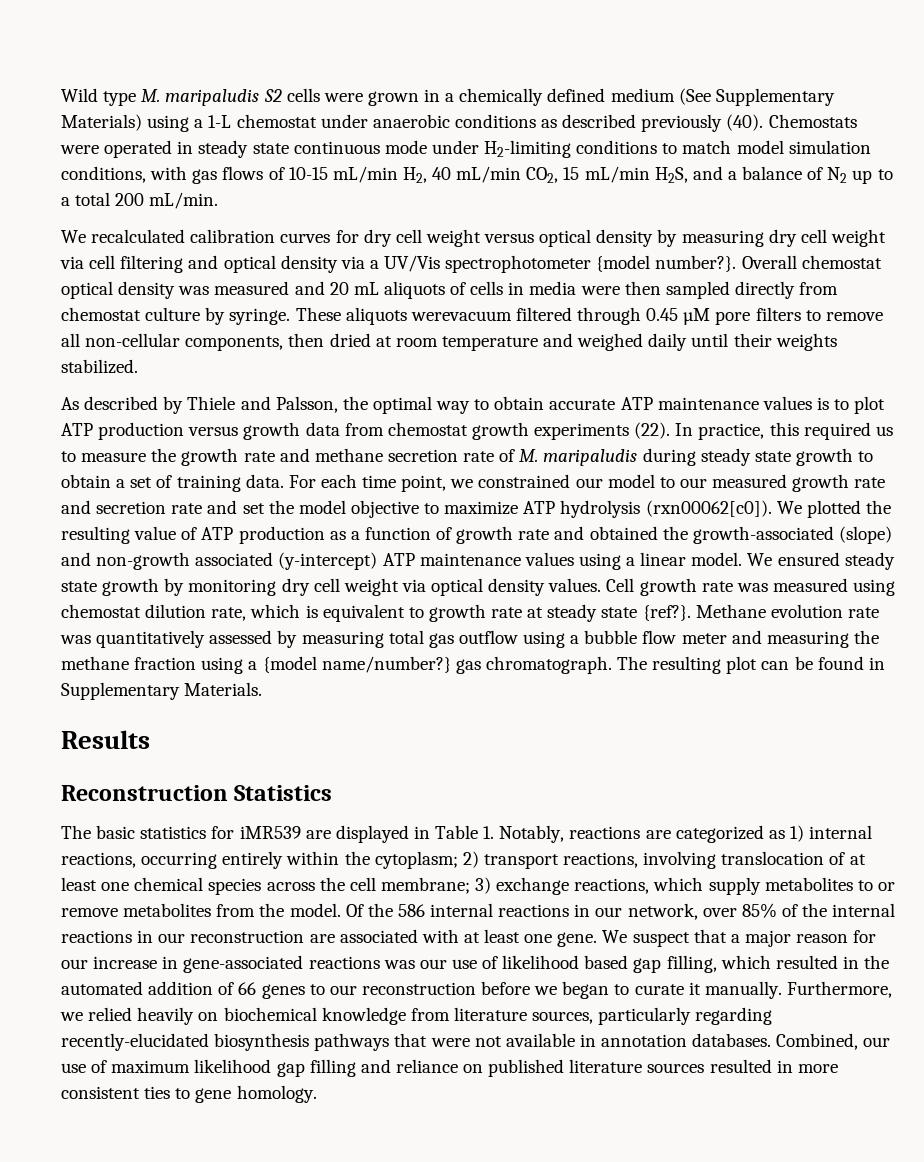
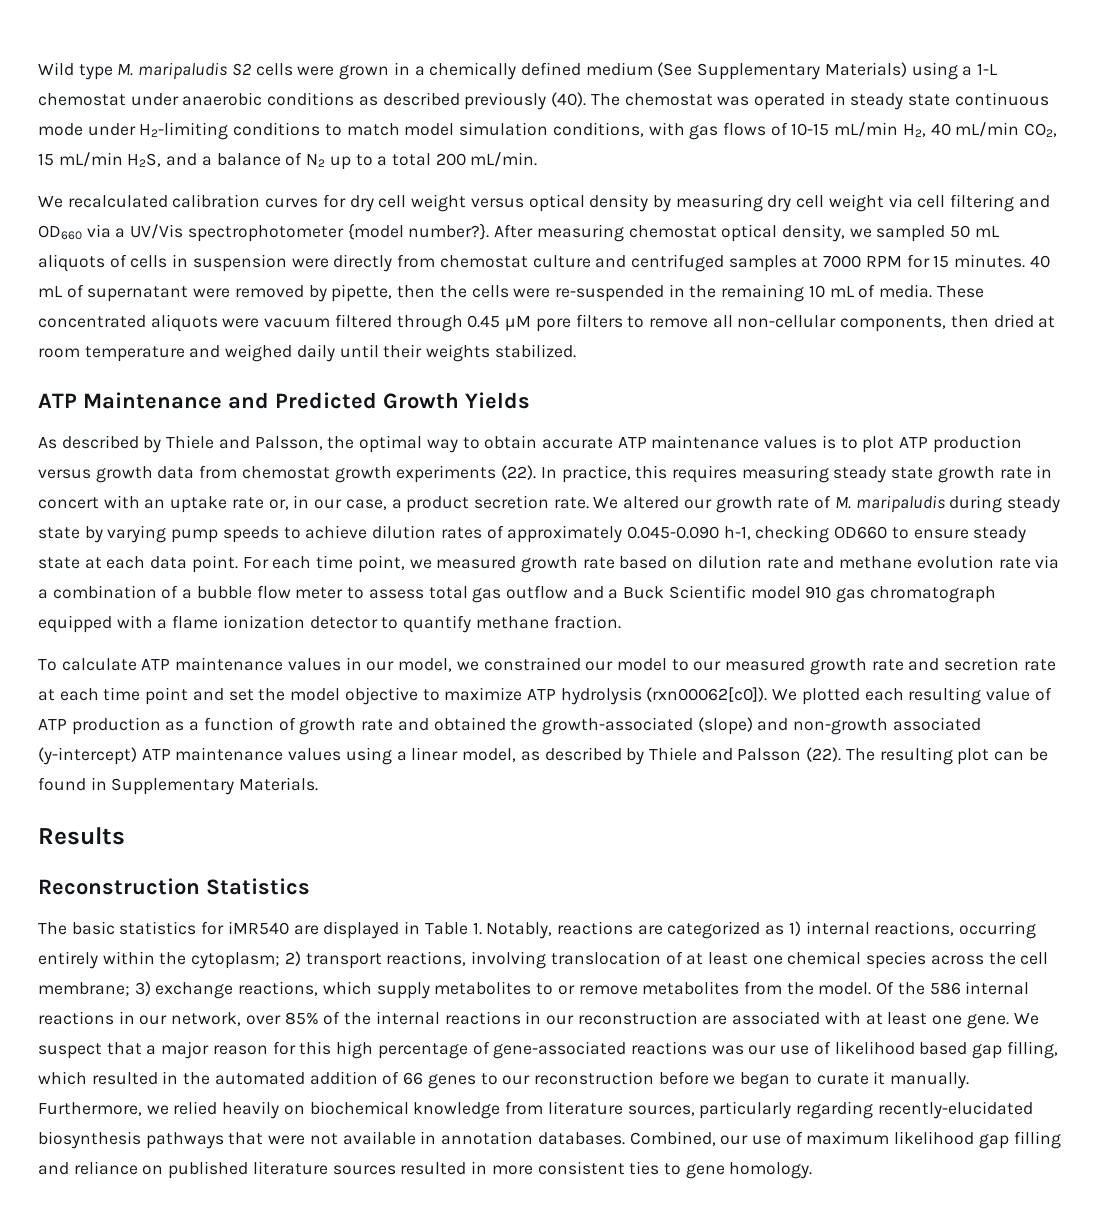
[768,114,857,128] [60,145,99,154] Chemostats were -> [590,93,750,106] The chemostat was
[223,255,338,273] optical density -> [38,225,82,240] OD660
[741,255,882,269] [61,281,349,299] Overall chemostat optical density was measured and 20 -> [494,224,971,242] After measuring chemostat optical density, we sampled 50
[529,281,839,299] [61,307,512,325] media were then sampled directly from chemostat culture by syringe. These aliquots werevacuum -> [192,254,1050,272] [38,284,984,302] [38,314,331,332] suspension were directly from chemostat culture and centrifuged samples at 7000 RPM for 15 minutes. 40 mL of supernatant were removed by pipette, then the cells were re-suspended in the remaining 10 mL of media. These concentrated aliquots were vacuum
(138, 366) none -> [38,392,530,409] // ATP Maintenance and Predicted Growth Yields
[803,422,893,440] [61,448,458,466] required us to measure the growth rate and methane secretion -> [671,465,1053,483] [38,495,773,513] requires measuring steady state growth rate in concert with an uptake rate or, in our case, a product secretion rate. We altered our growth
[795,448,874,466] [61,474,284,492] growth to obtain a set of training data. -> [84,525,1027,543] [38,555,238,573] by varying pump speeds to achieve dilution rates of approximately 0.045-0.090 h-1, checking OD660 to ensure steady state at each data point.
(474, 483) none -> [436,555,1060,573] [38,585,996,603] [38,615,621,633] [38,657,479,672] measured growth rate based on dilution rate and methane evolution rate via a combination of a bubble flow meter to assess total gas outflow and a Buck Scientific model 910 gas chromatograph equipped with a flame ionization detector to quantify methane fraction. // To calculate ATP maintenance values in our model, we
(203, 508) none -> [38,687,189,705] at each time point
[865,500,891,514] the -> [864,688,904,701] each
[691,552,895,570] [61,578,896,596] [61,604,879,622] [60,630,879,648] [61,656,612,674] model. We ensured steady state growth by monitoring dry cell weight via optical density values. Cell growth rate was measured using chemostat dilution rate, which is equivalent to growth rate at steady state {ref?}. Methane evolution rate was quantitatively assessed by measuring total gas outflow using a bubble flow meter and measuring the methane fraction using a {model name/number?} gas chromatograph. -> [462,747,842,765] model, as described by Thiele and Palsson (22).
[239,826,301,839] iMR539 -> [227,921,289,935] iMR540
[61,956,179,969] our increase in -> [299,1041,490,1059] this high percentage of

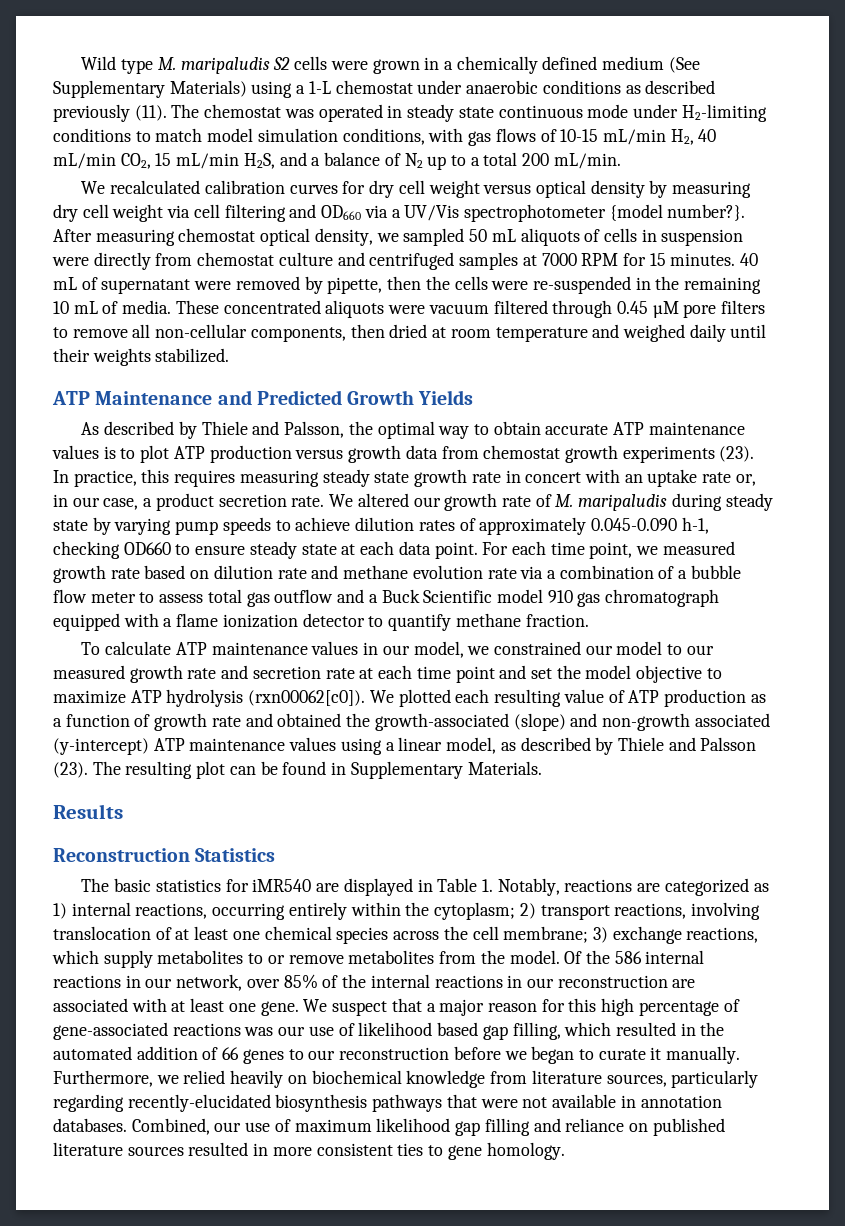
[551,92,587,107] (40). -> [134,105,167,121] (11).
[501,465,537,480] (22). -> [719,446,755,462] (23).
[806,747,842,762] (22). -> [53,762,88,778] (23).

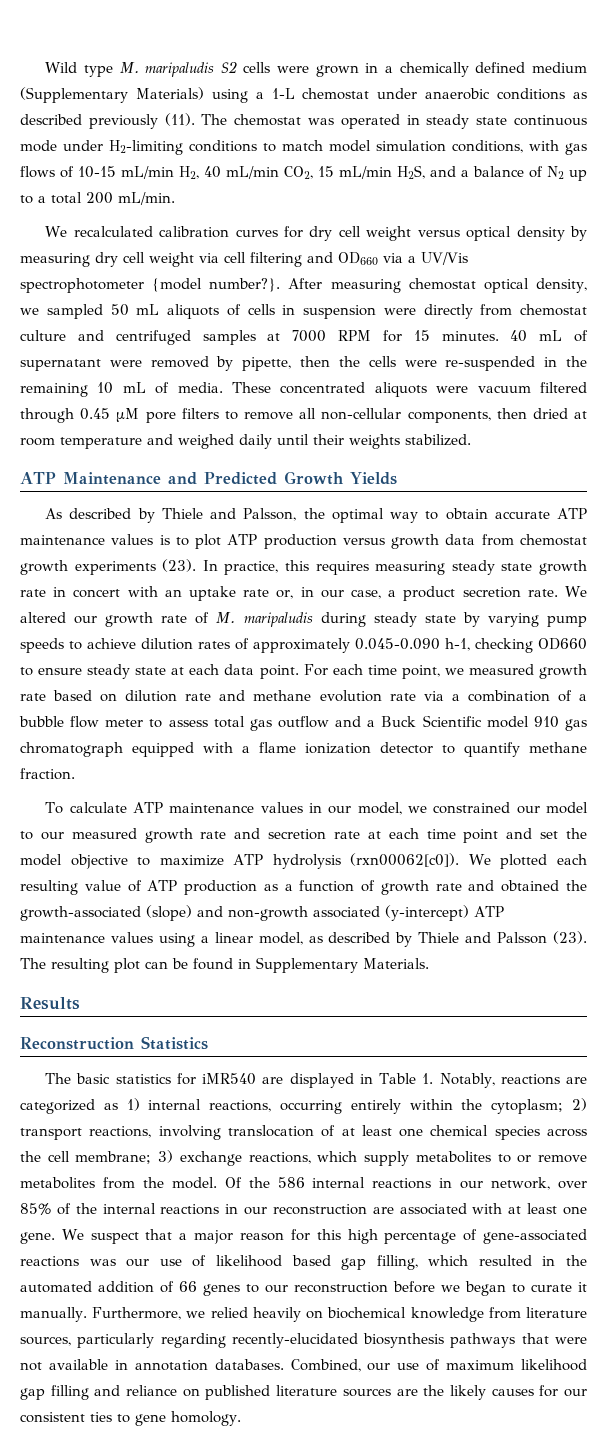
[668,57,700,73] [53,80,165,98] (See Supplementary -> [20,87,128,103] (Supplementary
[188,1142,312,1156] resulted in more -> [396,1385,587,1400] are the likely causes for our

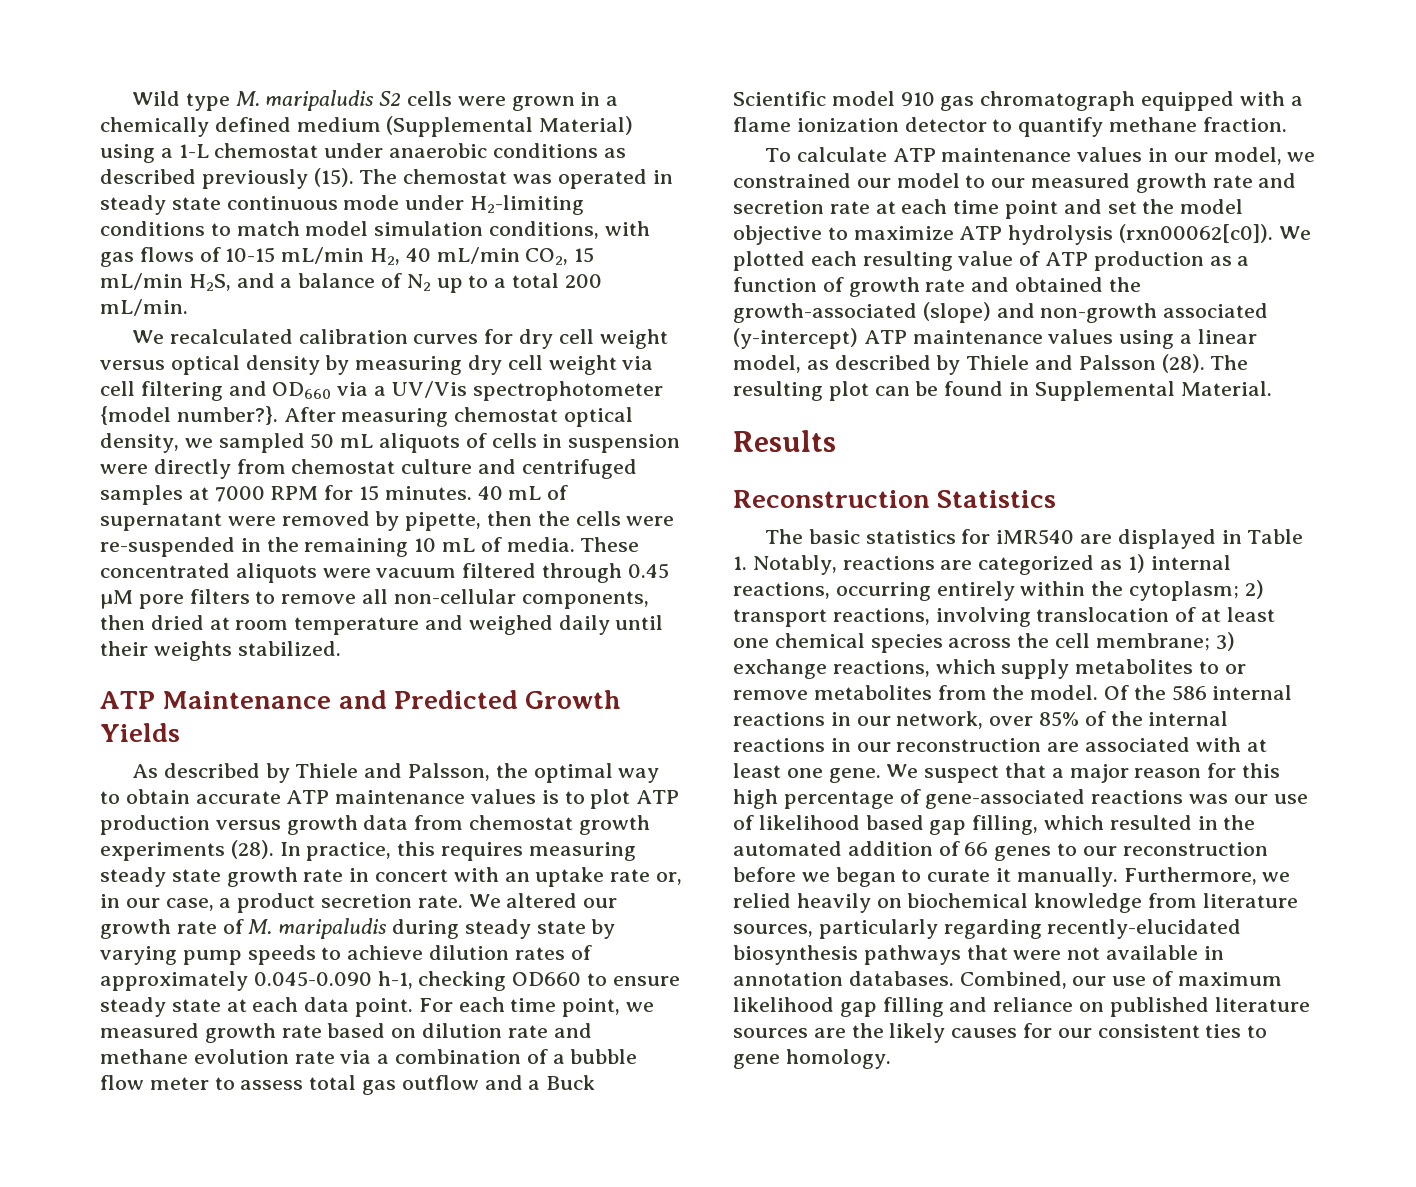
[20,87,204,103] (Supplementary Materials) -> [386,116,634,137] (Supplemental Material)
[164,113,195,126] (11). -> [313,168,354,187] (15).
[162,559,197,572] (23). -> [230,840,274,859] (28).
[553,931,588,944] (23). -> [1161,354,1205,373] (28).
[256,957,429,973] Supplementary Materials. -> [1034,381,1272,401] Supplemental Material.

